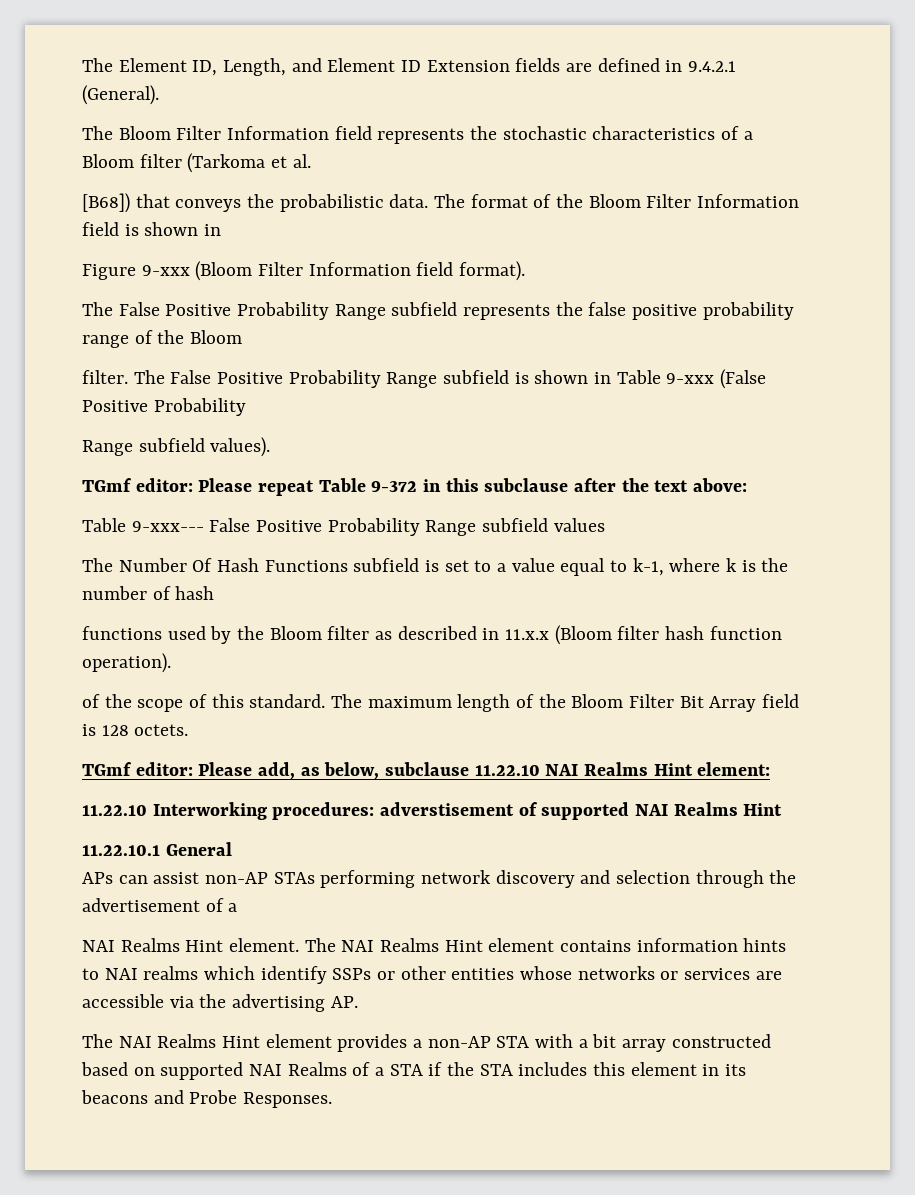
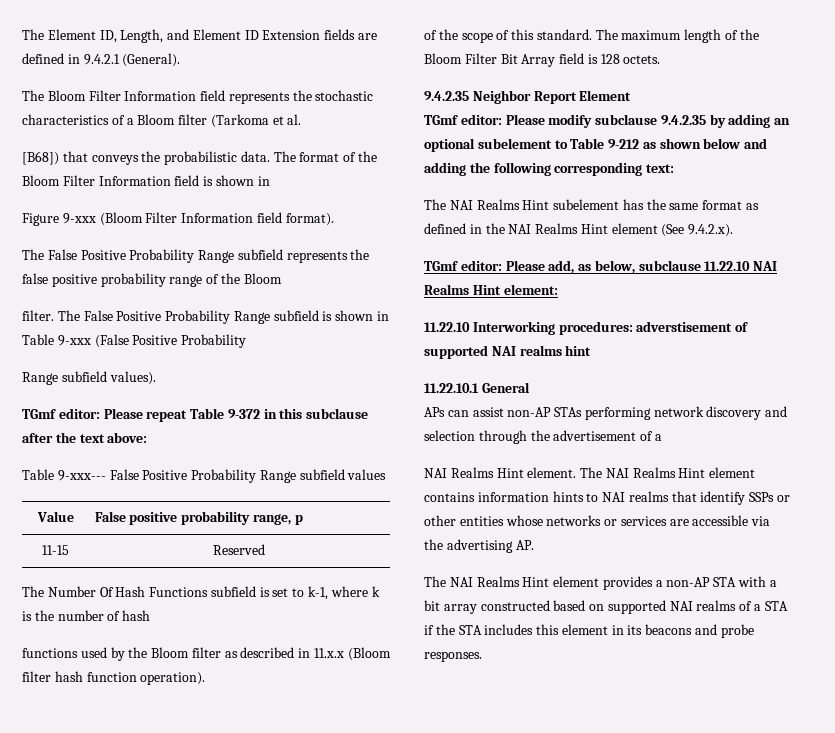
(605, 525) none -> [36,511,74,522] [94,511,303,525] [42,545,69,555] [213,544,265,555] // Value | False positive probability range, p // 11-15 | Reserved
[497,558,628,576] a value equal to -> (305, 592) none
(189, 730) none -> [424,90,632,104] [424,114,791,128] [424,138,768,152] [424,162,675,176] [424,199,760,210] [424,223,734,237] // 9.4.2.35 Neighbor Report Element // TGmf editor: Please modify subclause 9.4.2.35 by adding an optional subelement to Table 9-212 as shown below and adding the following corresponding text: // The NAI Realms Hint subelement has the same format as defined in the NAI Realms Hint element (See 9.4.2.x).
[673,802,783,816] Realms Hint -> [519,345,592,356] realms hint
[204,966,256,980] which -> [671,491,697,502] that
[287,1062,347,1076] Realms -> [696,600,737,611] realms
[189,1090,333,1108] Probe Responses. -> [720,624,754,638] [424,651,482,662] probe responses.

